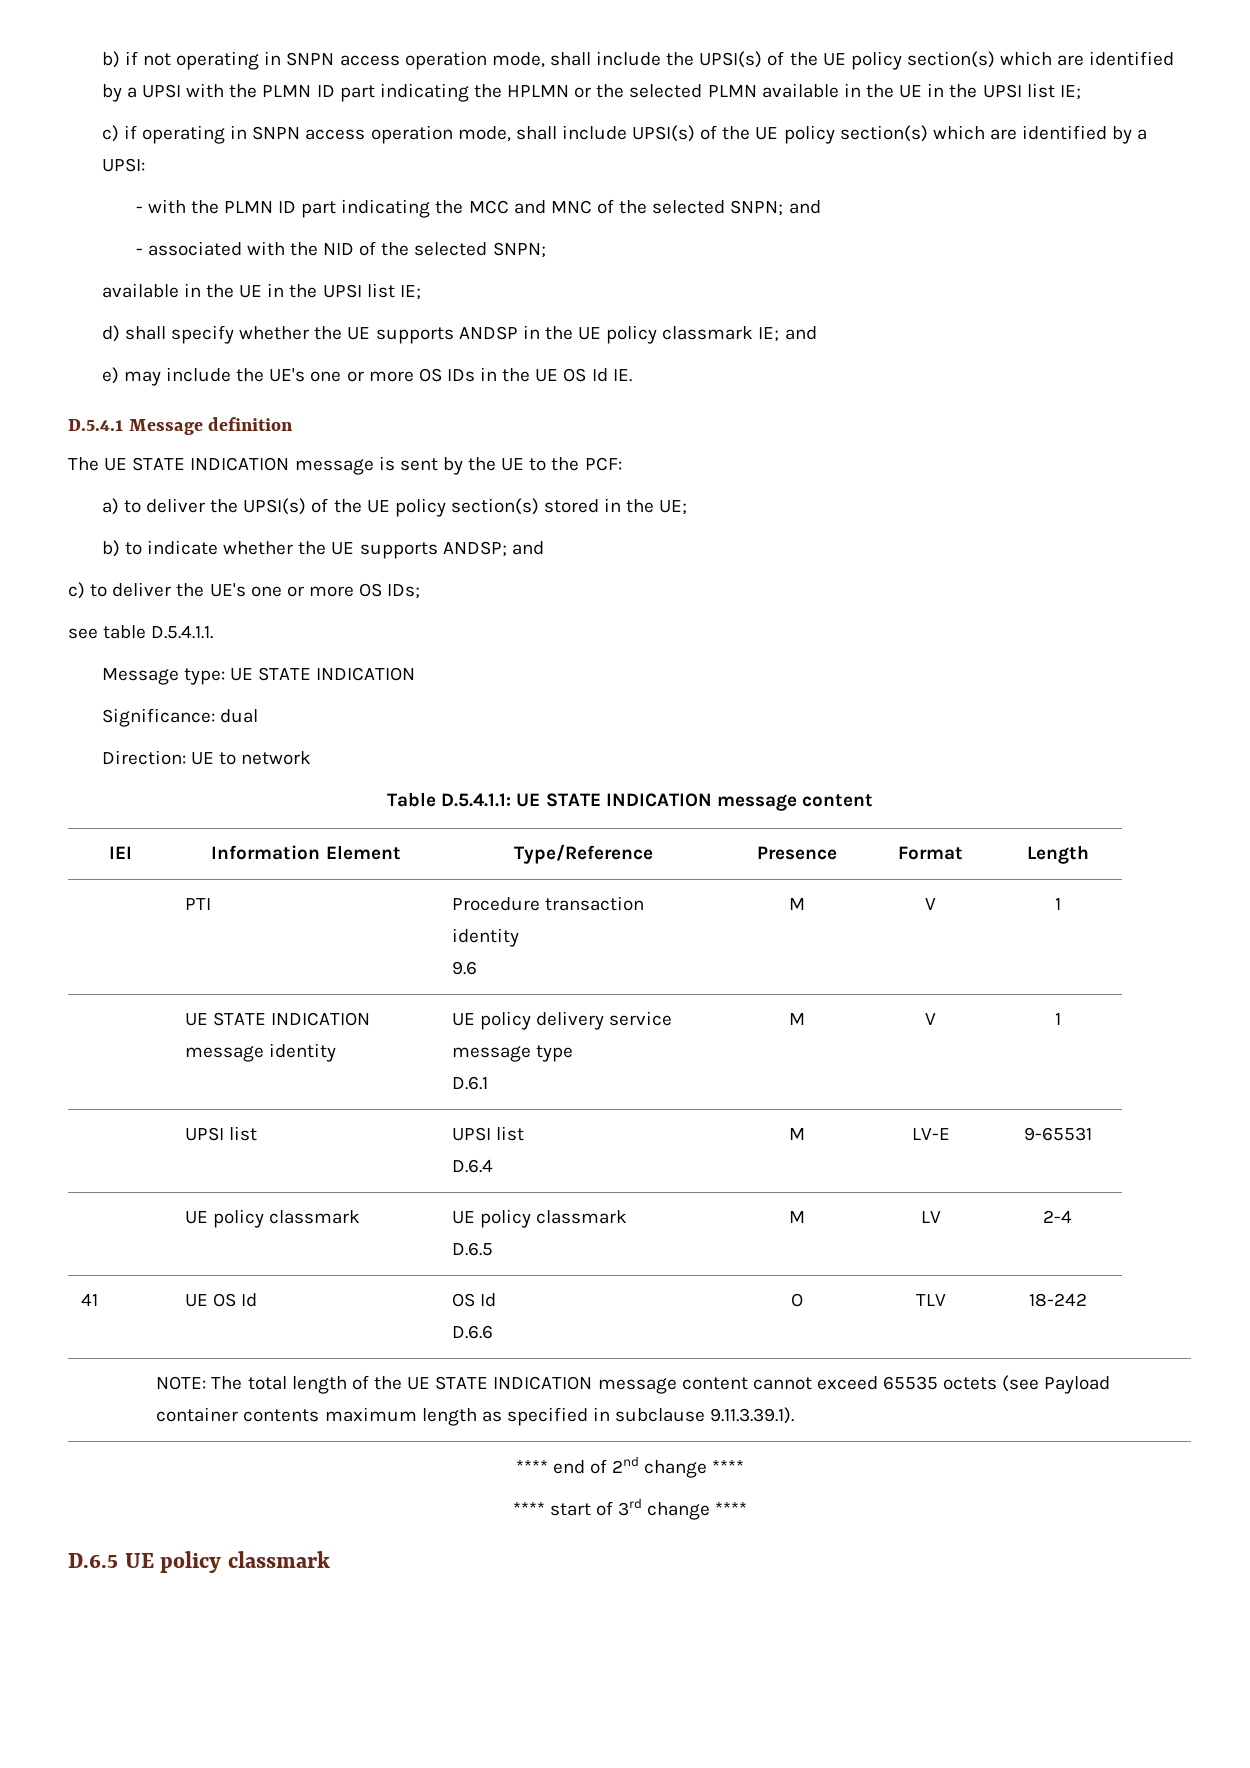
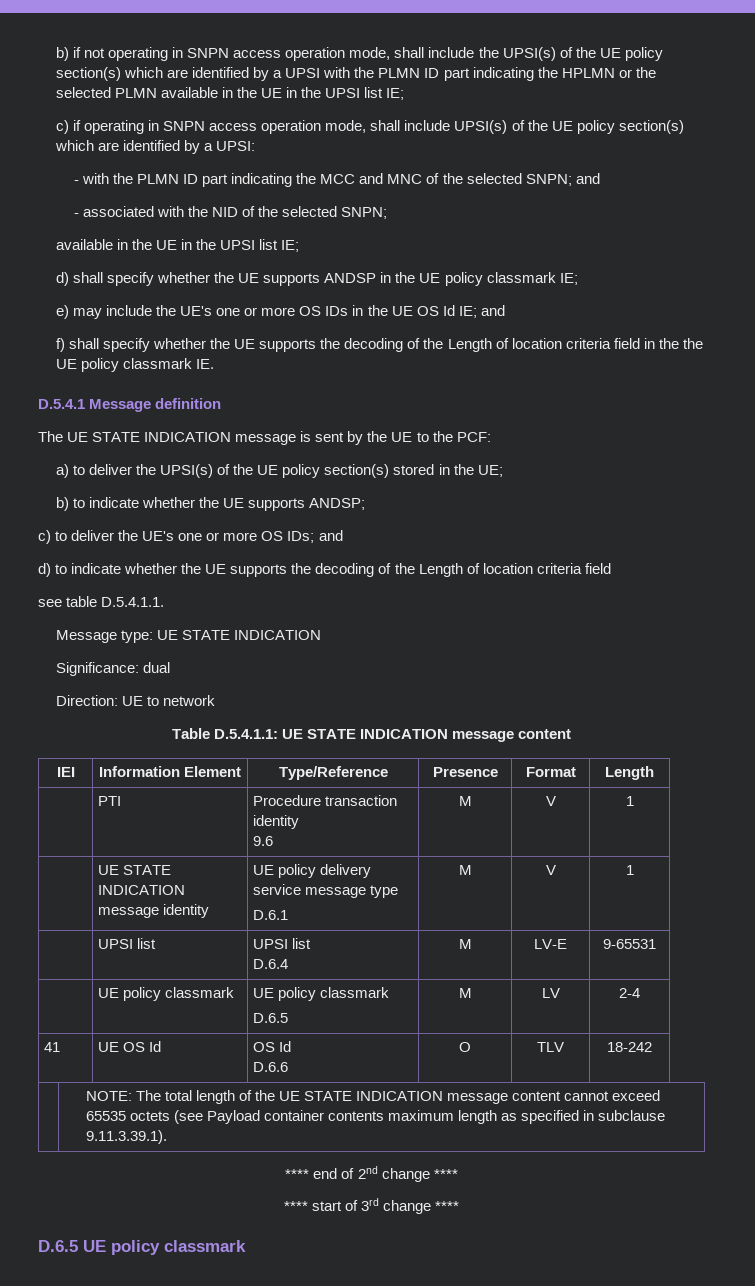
[784,326,817,340] and -> (578, 279) none
(608, 375) none -> [458,305,505,318] [55,338,703,352] [55,358,193,372] IE; and // f) shall specify whether the UE supports the decoding of the Length of location criteria field in the the UE policy classmark
[511,541,544,555] and -> (366, 504) none
(421, 591) none -> [318,530,343,541] [38,563,611,577] and // d) to indicate whether the UE supports the decoding of the Length of location criteria field

